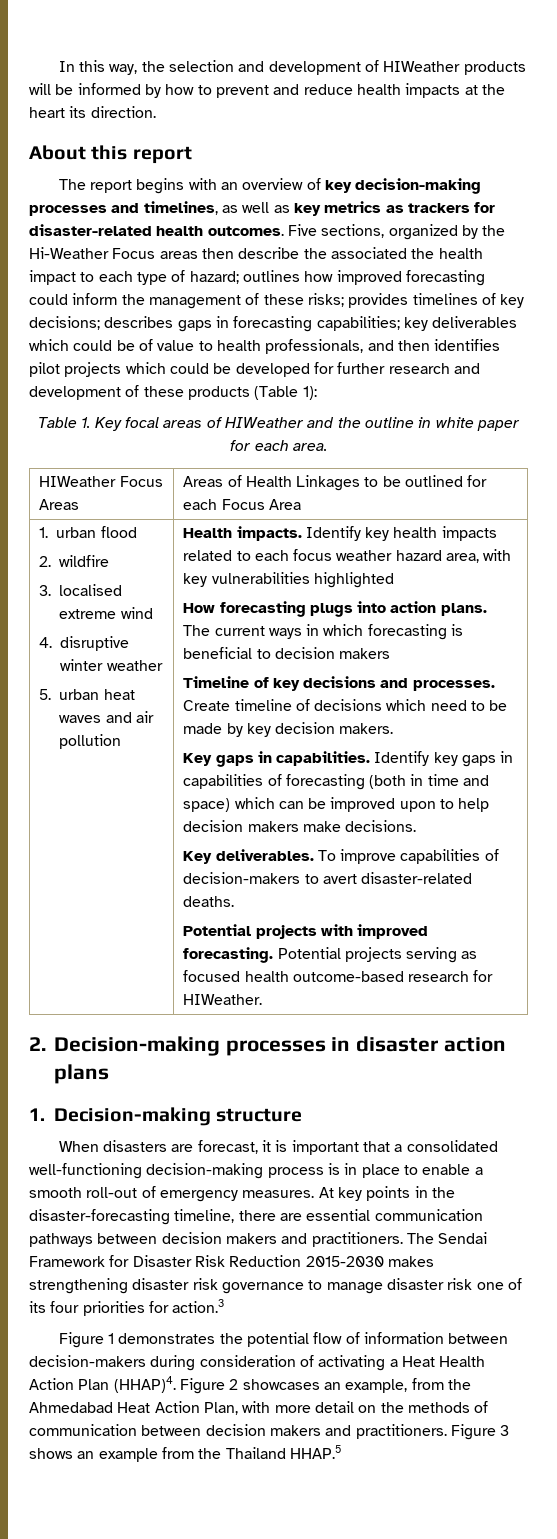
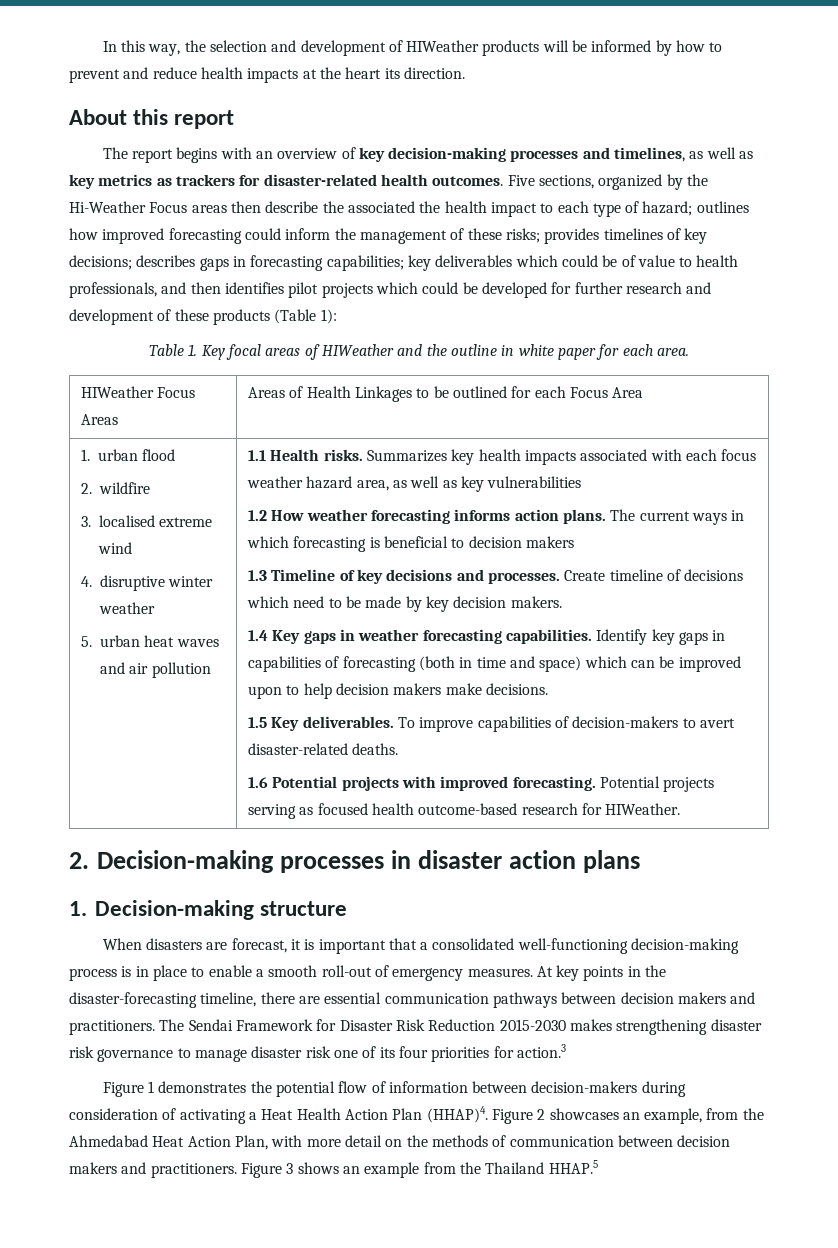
[183,526,361,541] Health impacts. Identify -> [248,449,448,462] 1.1 Health risks. Summarizes
[183,550,251,561] related to -> [580,449,682,461] associated with
[483,549,512,561] with -> [393,476,457,488] as well as
[313,572,394,588] [183,601,387,617] highlighted // How forecasting plugs into -> [248,509,511,524] // 1.2 How weather forecasting informs
(391, 653) none -> [248,570,268,581] 1.3
(394, 728) none -> [248,630,269,641] 1.4
(272, 757) none -> [358,629,502,644] weather forecasting
(417, 826) none -> [248,717,268,728] 1.5
(235, 901) none -> [248,777,269,788] 1.6

